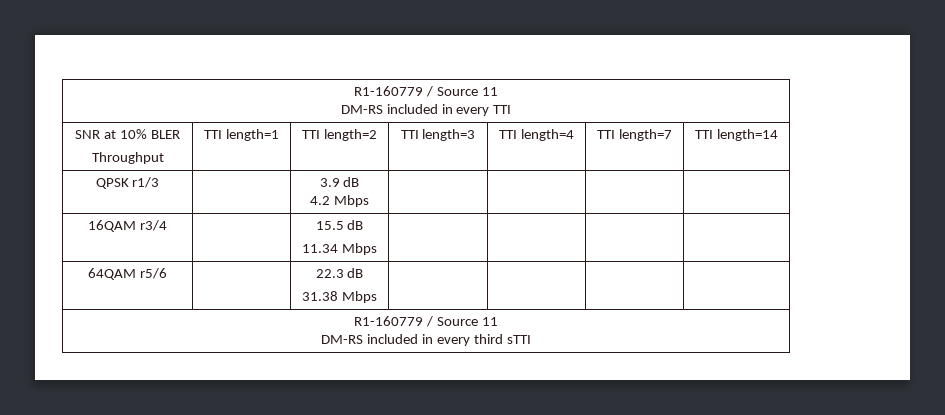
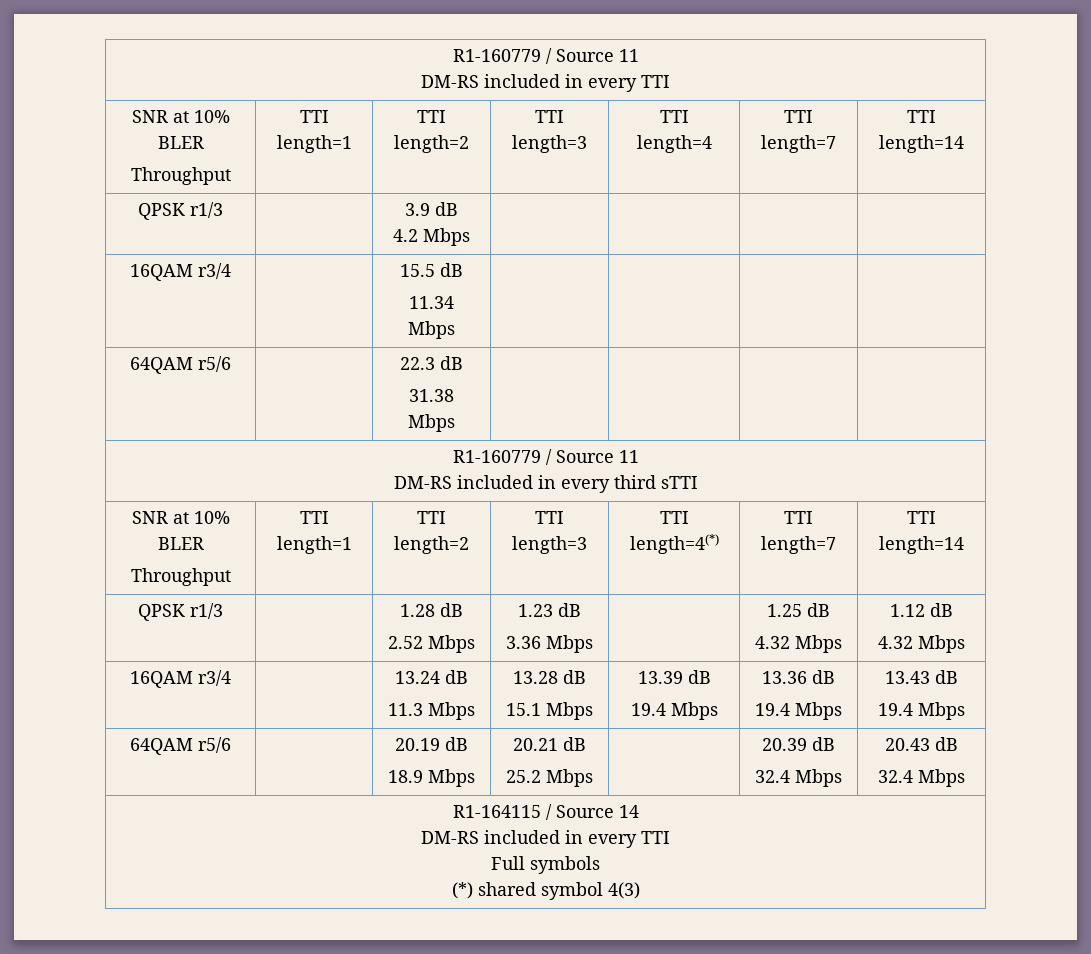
(531, 339) none -> [131,511,230,524] [157,537,204,550] [130,568,231,586] [299,511,329,524] [276,536,352,554] [417,511,446,524] [394,536,469,554] [535,511,564,524] [512,536,587,554] [659,511,689,524] [629,534,719,554] [784,511,813,524] [761,536,836,554] [907,511,936,524] [879,536,964,554] [138,603,223,621] [400,603,463,617] [388,635,475,653] [518,603,581,617] [506,635,593,653] [767,603,830,617] [755,635,842,653] [890,603,953,617] [878,635,965,653] [130,670,231,688] [395,670,468,684] [388,702,475,720] [513,670,586,684] [506,702,593,720] [637,670,711,684] [630,702,718,720] [762,670,835,684] [755,702,842,720] [885,670,958,684] [878,702,965,720] [130,737,231,755] [395,737,468,751] [388,769,475,787] [513,737,586,751] [506,769,593,787] [762,737,835,751] [755,769,842,787] [885,737,958,751] [878,769,965,787] [452,804,639,820] [421,830,670,848] [491,856,600,874] [451,882,640,900] // SNR at 10% BLER // Throughput | TTI length=1 | TTI length=2 | TTI length=3 | TTI length=4(*) | TTI length=7 | TTI length=14 // QPSK r1/3 | | 1.28 dB // 2.52 Mbps | 1.23 dB // 3.36 Mbps | | 1.25 dB // 4.32 Mbps | 1.12 dB // 4.32 Mbps // 16QAM r3/4 | | 13.24 dB // 11.3 Mbps | 13.28 dB // 15.1 Mbps | 13.39 dB // 19.4 Mbps | 13.36 dB // 19.4 Mbps | 13.43 dB // 19.4 Mbps // 64QAM r5/6 | | 20.19 dB // 18.9 Mbps | 20.21 dB // 25.2 Mbps | | 20.39 dB // 32.4 Mbps | 20.43 dB // 32.4 Mbps // R1-164115 / Source 14 // DM-RS included in every TTI // Full symbols // (*) shared symbol 4(3)

